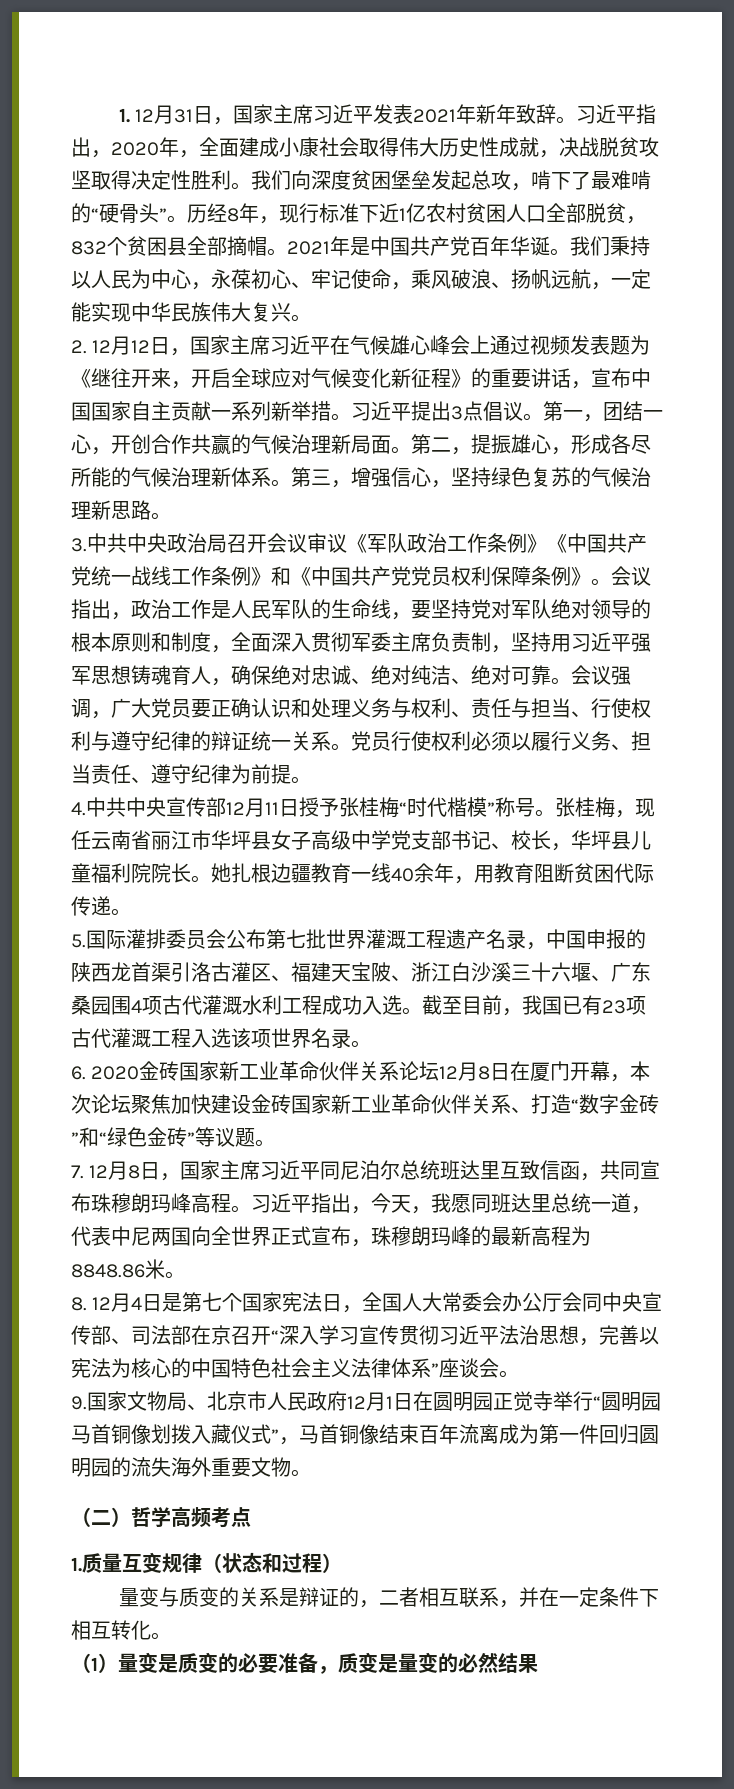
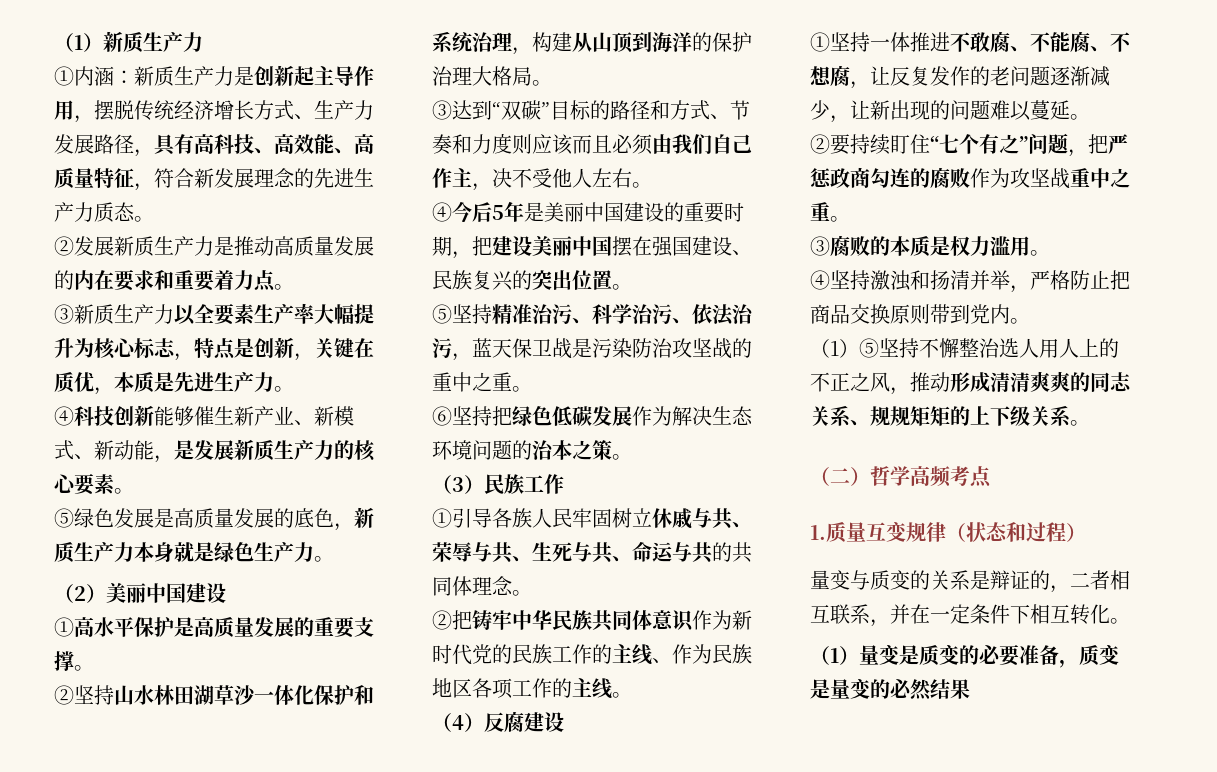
[118,104,657,125] [71,137,659,158] [71,170,651,191] [71,203,646,224] [71,236,650,256] [71,269,651,290] [71,302,311,322] [71,335,651,356] [71,368,651,389] [71,401,663,422] [71,434,651,455] [71,467,651,488] [71,500,171,520] [71,533,647,553] [71,566,651,586] [71,599,651,620] [71,632,651,653] [71,665,631,686] [71,698,651,719] [71,731,651,751] [71,764,311,784] [71,797,655,818] [71,830,651,851] [71,863,654,884] [71,896,131,916] [71,929,646,950] [71,962,651,982] [71,995,646,1016] [71,1028,371,1048] [71,1061,651,1082] [71,1094,659,1114] [71,1127,275,1147] [71,1160,661,1181] [71,1193,651,1214] [71,1226,591,1247] [71,1259,185,1279] [71,1292,663,1313] [71,1325,659,1346] [71,1358,519,1378] [71,1391,661,1411] [71,1424,659,1445] [71,1457,291,1477] 1. 12月31日，国家主席习近平发表2021年新年致辞。习近平指出，2020年，全面建成小康社会取得伟大历史性成就，决战脱贫攻坚取得决定性胜利。我们向深度贫困堡垒发起总攻，啃下了最难啃的“硬骨头”。历经8年，现行标准下近1亿农村贫困人口全部脱贫，832个贫困县全部摘帽。2021年是中国共产党百年华诞。我们秉持以人民为中心，永葆初心、牢记使命，乘风破浪、扬帆远航，一定能实现中华民族伟大复兴。 // 2. 12月12日，国家主席习近平在气候雄心峰会上通过视频发表题为《继往开来，开启全球应对气候变化新征程》的重要讲话，宣布中国国家自主贡献一系列新举措。习近平提出3点倡议。第一，团结一心，开创合作共赢的气候治理新局面。第二，提振雄心，形成各尽所能的气候治理新体系。第三，增强信心，坚持绿色复苏的气候治理新思路。 // 3.中共中央政治局召开会议审议《军队政治工作条例》《中国共产党统一战线工作条例》和《中国共产党党员权利保障条例》。会议指出，政治工作是人民军队的生命线，要坚持党对军队绝对领导的根本原则和制度，全面深入贯彻军委主席负责制，坚持用习近平强军思想铸魂育人，确保绝对忠诚、绝对纯洁、绝对可靠。会议强调，广大党员要正确认识和处理义务与权利、责任与担当、行使权利与遵守纪律的辩证统一关系。党员行使权利必须以履行义务、担当责任、遵守纪律为前提。 // 4.中共中央宣传部12月11日授予张桂梅“时代楷模”称号。张桂梅，现任云南省丽江市华坪县女子高级中学党支部书记、校长，华坪县儿童福利院院长。她扎根边疆教育一线40余年，用教育阻断贫困代际传递。 // 5.国际灌排委员会公布第七批世界灌溉工程遗产名录，中国申报的陕西龙首渠引洛古灌区、福建天宝陂、浙江白沙溪三十六堰、广东桑园围4项古代灌溉水利工程成功入选。截至目前，我国已有23项古代灌溉工程入选该项世界名录。 // 6. 2020金砖国家新工业革命伙伴关系论坛12月8日在厦门开幕，本次论坛聚焦加快建设金砖国家新工业革命伙伴关系、打造“数字金砖”和“绿色金砖”等议题。 // 7. 12月8日，国家主席习近平同尼泊尔总统班达里互致信函，共同宣布珠穆朗玛峰高程。习近平指出，今天，我愿同班达里总统一道，代表中尼两国向全世界正式宣布，珠穆朗玛峰的最新高程为8848.86米。 // 8. 12月4日是第七个国家宪法日，全国人大常委会办公厅会同中央宣传部、司法部在京召开“深入学习宣传贯彻习近平法治思想，完善以宪法为核心的中国特色社会主义法律体系”座谈会。 // 9.国家文物局、北京市人民政府12月1日在圆明园正觉寺举行“圆明园马首铜像划拨入藏仪式”，马首铜像结束百年流离成为第一件回归圆明园的流失海外重要文物 -> [54,31,203,52] [54,65,374,86] [54,100,374,123] [54,134,374,157] [54,168,374,191] [54,202,154,222] [54,236,374,256] [54,270,294,292] [54,303,374,325] [54,337,374,361] [54,372,294,395] [54,405,354,426] [54,439,376,463] [54,474,134,495] [54,507,374,531] [54,542,334,562] [54,582,226,603] [54,617,374,638] [54,651,94,671] [54,685,374,705] [432,31,752,55] [432,66,552,86] [432,100,750,120] [432,133,752,155] [432,168,652,191] [432,201,744,223] [432,235,752,259] [432,270,632,291] [432,304,754,326] [432,338,752,361] [432,372,532,392] [432,406,753,426] [432,440,632,460] [432,474,564,495] [432,508,752,529] [432,542,752,563] [432,576,532,596] [432,610,752,632] [432,644,752,665] [432,678,632,699] [432,711,564,733] [810,31,1131,53] [810,65,1110,89] [810,100,1090,123] [810,133,1128,157] [810,167,1130,189] [810,202,850,222] [810,235,1050,257] [810,270,1130,293] [810,304,1030,324] [810,338,1119,358] [810,371,1132,395] [810,405,1071,427] （1）新质生产力 // ①内涵：新质生产力是创新起主导作用，摆脱传统经济增长方式、生产力发展路径，具有高科技、高效能、高质量特征，符合新发展理念的先进生产力质态。 // ②发展新质生产力是推动高质量发展的内在要求和重要着力点。 // ③新质生产力以全要素生产率大幅提升为核心标志，特点是创新，关键在质优，本质是先进生产力。 // ④科技创新能够催生新产业、新模式、新动能，是发展新质生产力的核心要素。 // ⑤绿色发展是高质量发展的底色，新质生产力本身就是绿色生产力。 // （2）美丽中国建设 // ①高水平保护是高质量发展的重要支撑。 // ②坚持山水林田湖草沙一体化保护和系统治理，构建从山顶到海洋的保护治理大格局。 // ③达到“双碳”目标的路径和方式、节奏和力度则应该而且必须由我们自己作主，决不受他人左右。 // ④今后5年是美丽中国建设的重要时期，把建设美丽中国摆在强国建设、民族复兴的突出位置。 // ⑤坚持精准治污、科学治污、依法治污，蓝天保卫战是污染防治攻坚战的重中之重。 // ⑥坚持把绿色低碳发展作为解决生态环境问题的治本之策。 // （3）民族工作 // ①引导各族人民牢固树立休戚与共、荣辱与共、生死与共、命运与共的共同体理念。 // ②把铸牢中华民族共同体意识作为新时代党的民族工作的主线、作为民族地区各项工作的主线。 // （4）反腐建设 // ①坚持一体推进不敢腐、不能腐、不想腐，让反复发作的老问题逐渐减少，让新出现的问题难以蔓延。 // ②要持续盯住“七个有之”问题，把严惩政商勾连的腐败作为攻坚战重中之重。 // ③腐败的本质是权力滥用。 // ④坚持激浊和扬清并举，严格防止把商品交换原则带到党内。 // （1）⑤坚持不懈整治选人用人上的不正之风，推动形成清清爽爽的同志关系、规规矩矩的上下级关系

